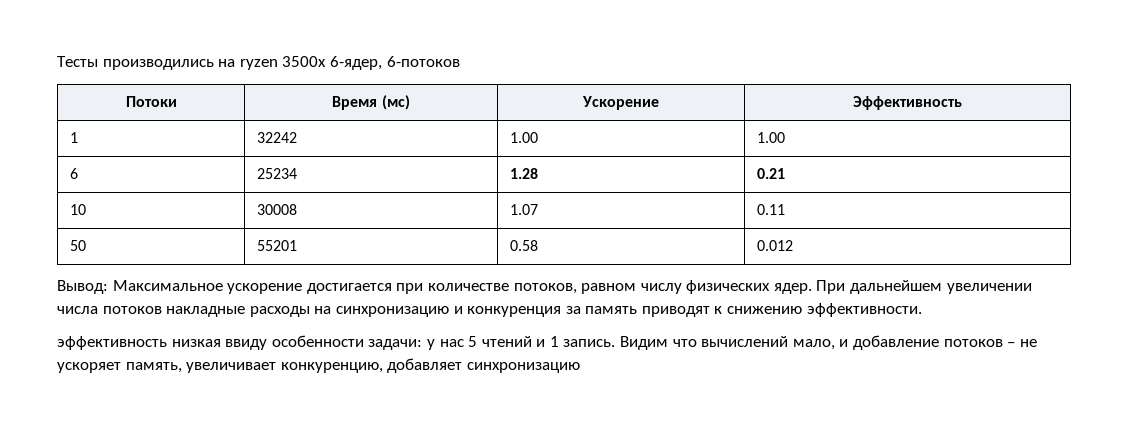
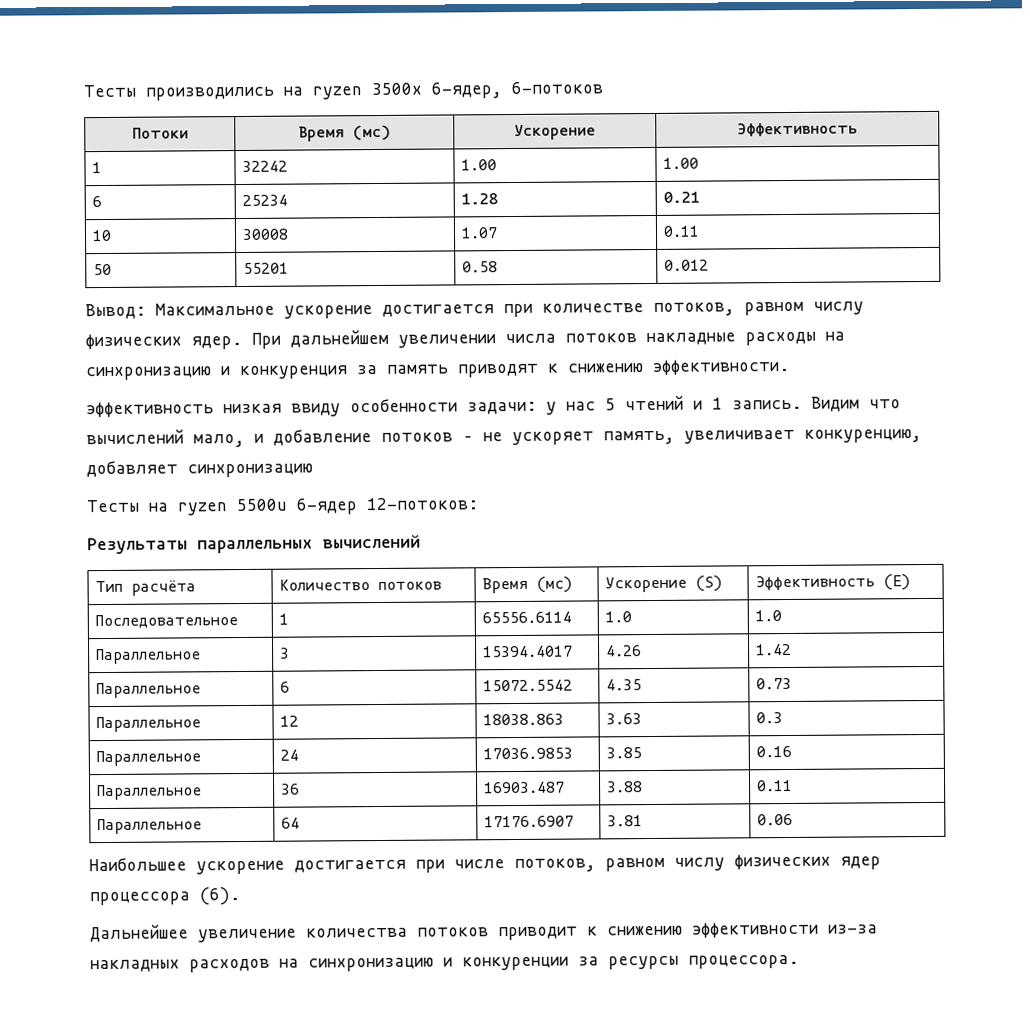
(580, 367) none -> [86,497,479,516] [87,534,421,555] [95,580,197,596] [279,579,443,592] [482,576,573,594] [605,575,723,593] [755,574,911,591] [95,614,239,629] [279,613,290,625] [482,611,573,624] [605,611,633,623] [755,610,783,622] [96,648,202,665] [280,647,291,659] [483,645,574,658] [606,645,643,657] [756,643,793,656] [96,682,202,699] [280,681,291,693] [483,679,574,692] [606,679,643,691] [756,677,793,690] [96,716,202,733] [280,715,300,727] [483,713,565,726] [606,713,643,725] [756,712,784,724] [96,750,202,767] [280,749,300,761] [483,747,574,760] [606,747,643,759] [756,745,793,758] [97,784,203,801] [281,783,301,795] [484,781,566,794] [607,781,644,793] [757,779,794,792] [97,818,203,835] [281,817,301,829] [484,815,575,828] [607,815,644,827] [757,813,794,826] [89,853,881,875] [89,887,240,906] [90,921,878,943] [90,954,799,973] // Тесты на ryzen 5500u 6-ядер 12-потоков: // Результаты параллельных вычислений // Тип расчёта | Количество потоков | Время (мс) | Ускорение (S) | Эффективность (E) // Последовательное | 1 | 65556.6114 | 1.0 | 1.0 // Параллельное | 3 | 15394.4017 | 4.26 | 1.42 // Параллельное | 6 | 15072.5542 | 4.35 | 0.73 // Параллельное | 12 | 18038.863 | 3.63 | 0.3 // Параллельное | 24 | 17036.9853 | 3.85 | 0.16 // Параллельное | 36 | 16903.487 | 3.88 | 0.11 // Параллельное | 64 | 17176.6907 | 3.81 | 0.06 // Наибольшее ускорение достигается при числе потоков, равном числу физических ядер процессора (6). // Дальнейшее увеличение количества потоков приводит к снижению эффективности из-за накладных расходов на синхронизацию и конкуренции за ресурсы процессора.

